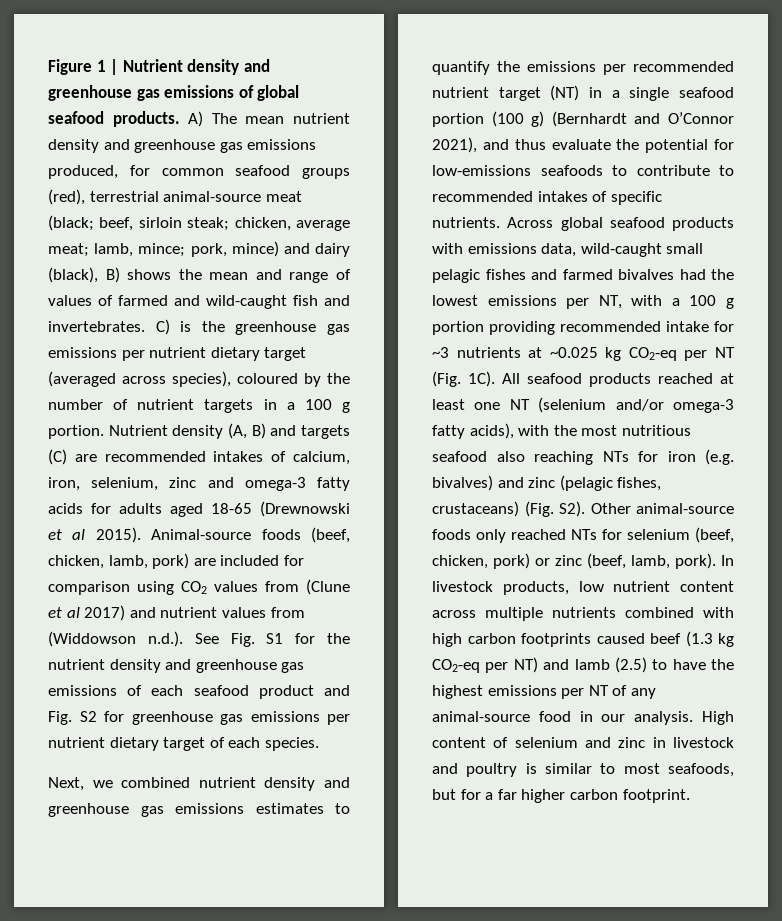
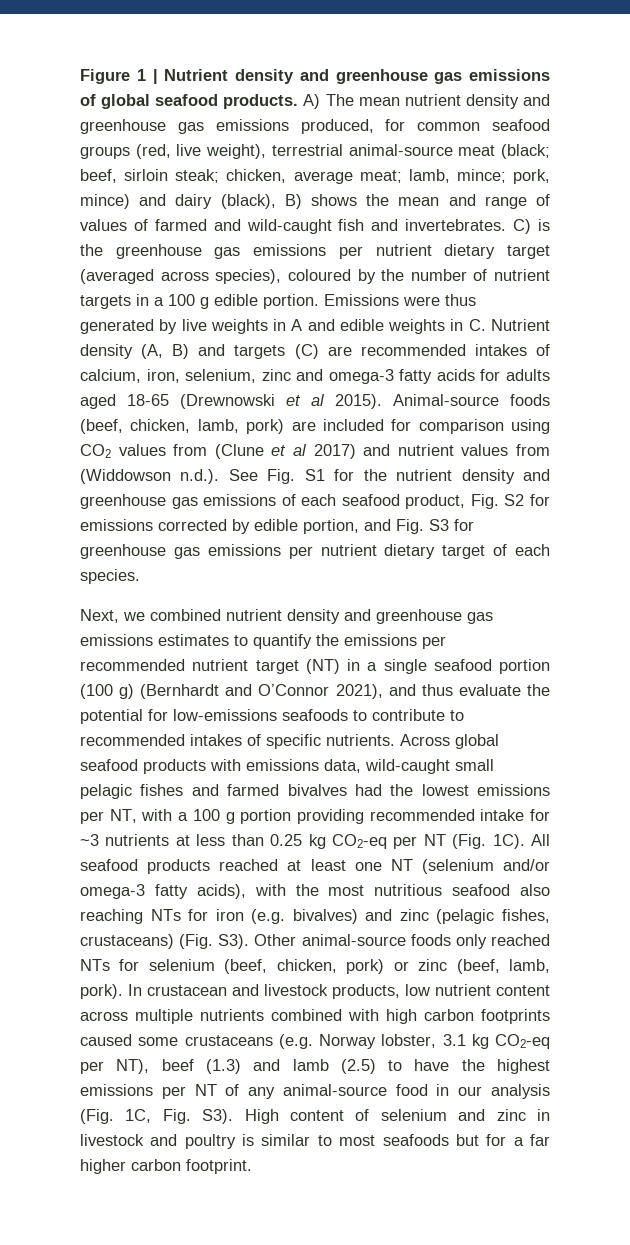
[48,189,85,205] (red), -> [135,144,267,159] (red, live weight),
[48,425,104,439] portion. -> [214,294,476,309] [80,319,486,334] edible portion. Emissions were thus generated by live weights in A and edible weights in C.
[258,685,314,699] product -> [405,494,550,509] [80,519,359,534] product, Fig. S2 for emissions corrected by edible portion,
[79,711,97,722] S2 -> [429,519,449,531] S3
[549,347,598,358] ~0.025 -> [196,834,303,846] less than 0.25
[559,501,585,517] S2). -> [218,934,250,949] S3).
(734, 560) none -> [147,984,259,996] crustacean and
[650,631,734,647] [432,657,538,673] beef (1.3 kg CO2-eq per NT) -> [138,1034,550,1049] [80,1059,241,1074] some crustaceans (e.g. Norway lobster, 3.1 kg CO2-eq per NT), beef (1.3)
[634,711,694,725] analysis. -> [490,1084,550,1099] [80,1109,234,1124] analysis (Fig. 1C, Fig. S3).
[668,763,734,777] seafoods, -> [382,1134,449,1146] seafoods

